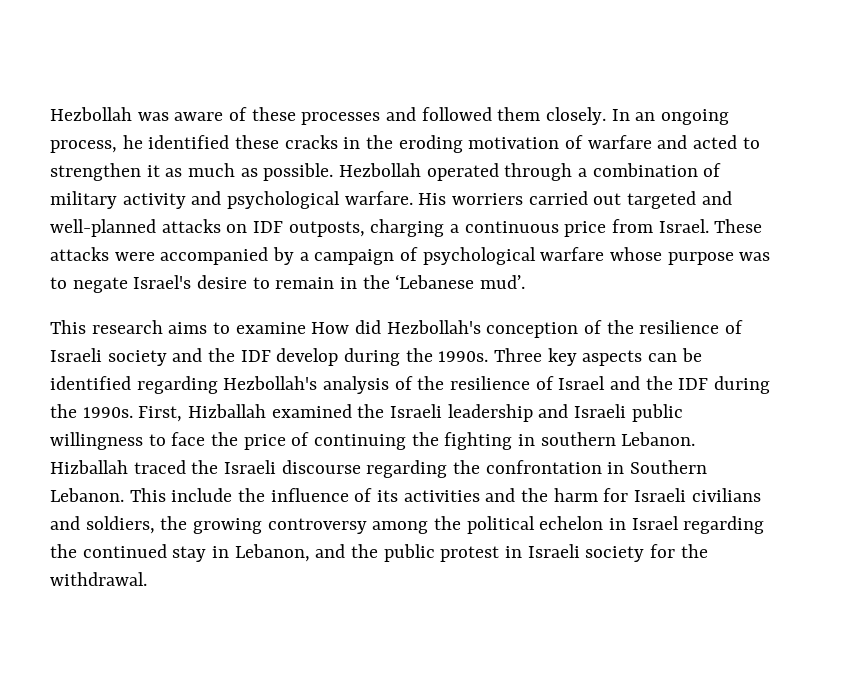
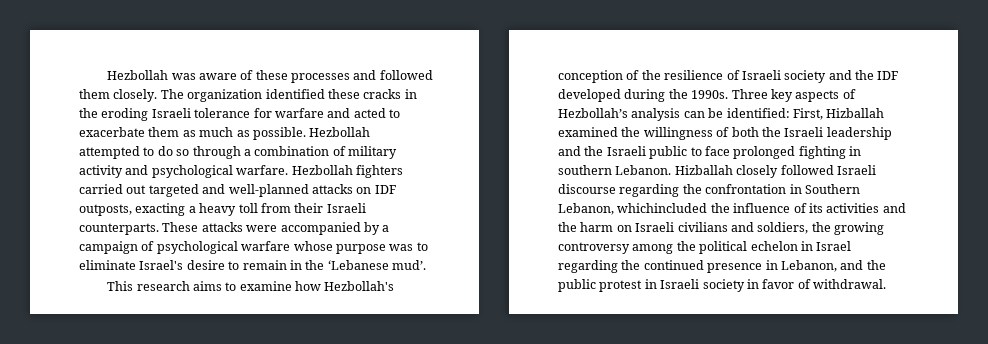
[611,109,730,125] [50,135,143,153] In an ongoing process, he -> [160,89,263,102] The organization
[468,135,584,149] motivation of -> [151,108,272,118] Israeli tolerance for
[50,163,160,181] strengthen it -> [79,127,180,137] exacerbate them
[426,163,499,181] operated -> [79,146,190,159] attempted to do so
[418,193,524,205] His worriers -> [291,165,403,178] Hezbollah fighters
[370,219,709,237] charging a continuous price from Israel. -> [135,203,366,216] [79,223,159,235] exacting a heavy toll from their Israeli counterparts.
[72,277,128,293] negate -> [79,260,136,270] eliminate
[311,320,382,334] How did -> [295,281,322,291] how
[276,348,339,366] develop -> [558,89,621,102] developed
[648,348,702,362] [50,376,771,394] [50,404,352,422] can be identified regarding Hezbollah's analysis of the resilience of Israel and the IDF during the 1990s. First, Hizballah examined -> [842,89,856,99] [558,108,885,121] [558,127,759,140] of Hezbollah’s analysis can be identified: First, Hizballah examined the willingness of both
(569, 411) none -> [584,146,604,156] the
[50,432,143,450] willingness -> (688, 152) none
[211,432,439,450] the price of continuing the -> [733,146,796,159] prolonged
[133,460,219,474] traced the -> [736,165,834,178] closely followed
[50,488,233,502] Lebanon. This include -> [558,203,708,215] Lebanon, whichincluded
[603,488,629,502] for -> [616,225,632,232] on
[172,546,207,562] stay -> [707,263,763,273] presence
[650,544,708,558] for the -> [746,279,811,289] in favor of

